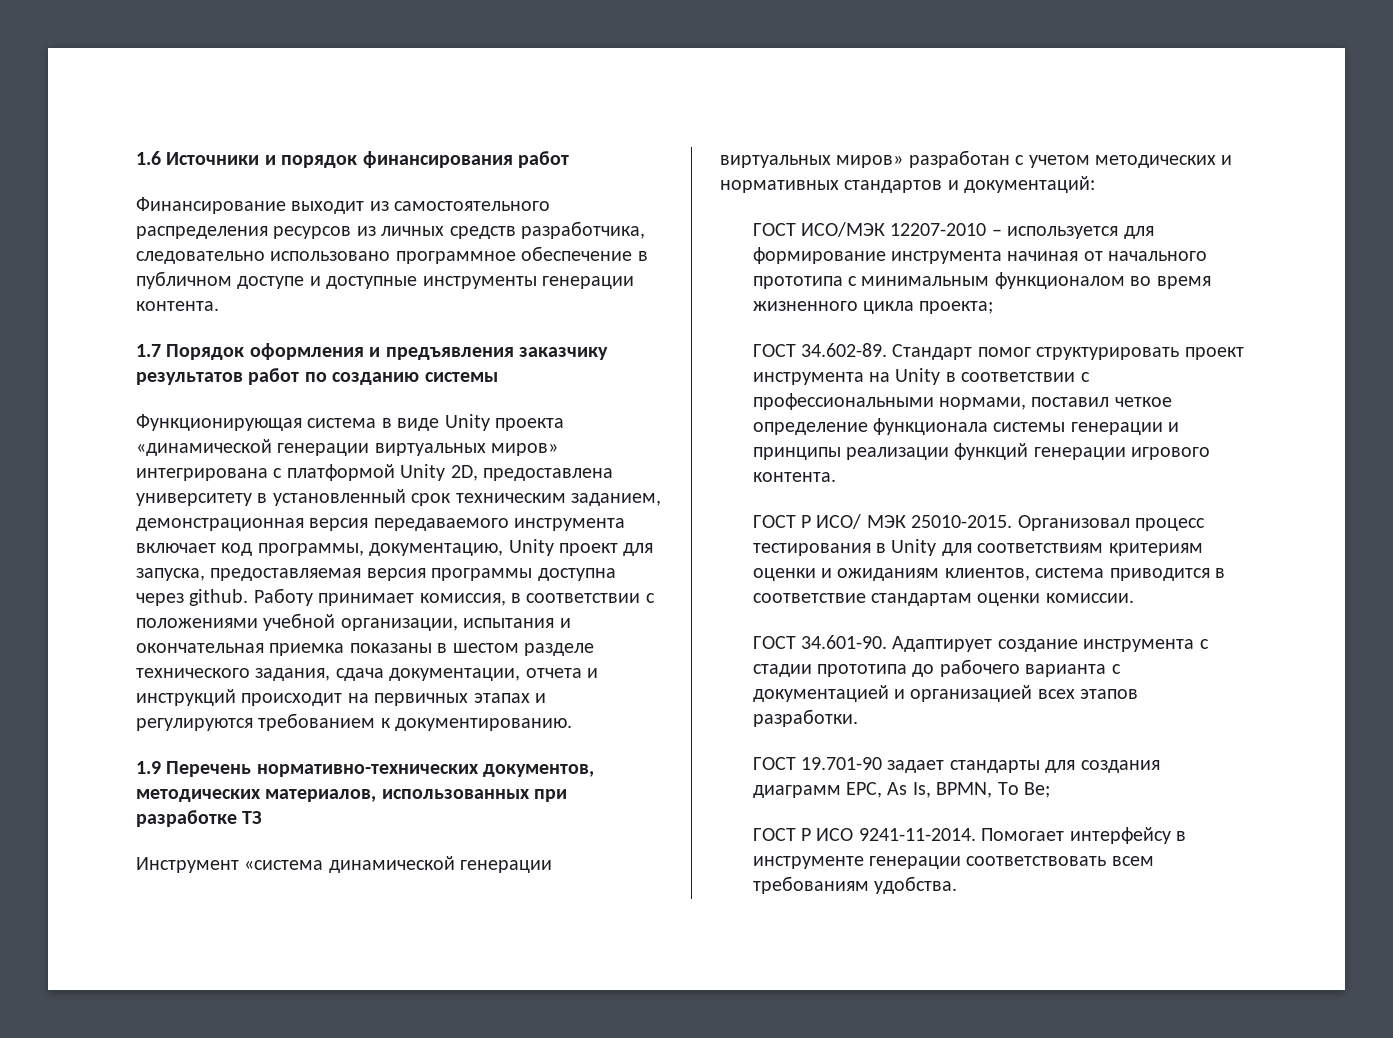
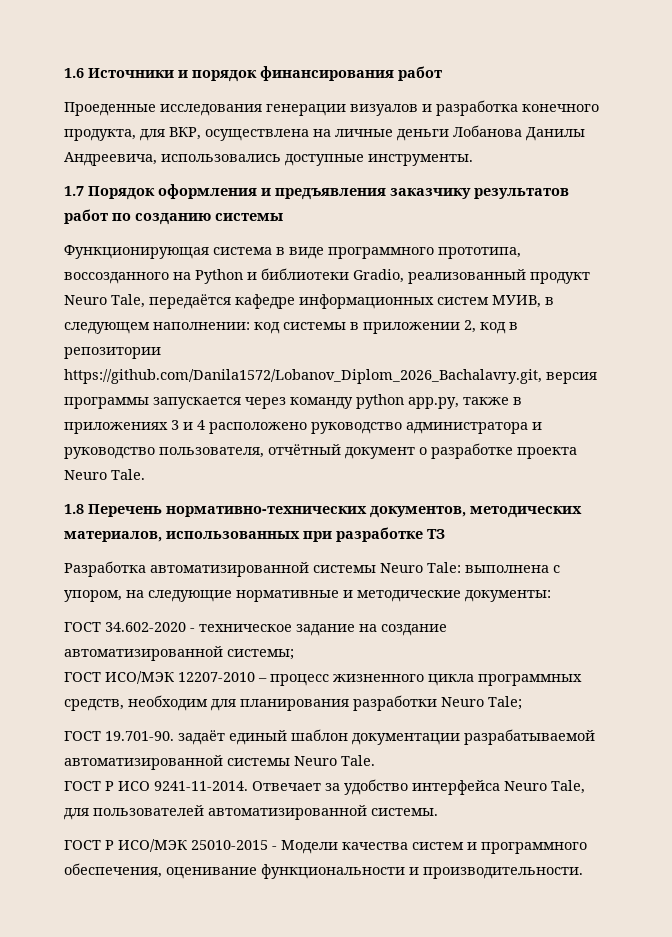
[136,197,551,214] [136,221,645,239] [136,246,648,264] [136,271,634,289] [136,301,219,311] Финансирование выходит из самостоятельного распределения ресурсов из личных средств разработчика, следовательно использовано программное обеспечение в публичном доступе и доступные инструменты генерации контента. -> [64,100,599,116] [64,125,585,141] [64,152,473,166] Проеденные исследования генерации визуалов и разработка конечного продукта, для ВКР, осуществлена на личные деньги Лобанова Данилы Андреевича, использовались доступные инструменты.
[444,414,564,431] [136,439,559,456] [136,464,613,481] [136,489,661,506] [136,518,626,531] [136,539,654,556] [136,568,616,581] [136,588,655,606] [136,613,571,631] [136,643,594,656] [136,668,598,681] [136,689,546,706] [136,713,573,731] [136,761,161,774] Unity проекта «динамической генерации виртуальных миров» интегрирована с платформой Unity 2D, предоставлена университету в установленный срок техническим заданием, демонстрационная версия передаваемого инструмента включает код программы, документацию, Unity проект для запуска, предоставляемая версия программы доступна через github. Работу принимает комиссия, в соответствии с положениями учебной организации, испытания и окончательная приемка показаны в шестом разделе технического задания, сдача документации, отчета и инструкций происходит на первичных этапах и регулируются требованием к документированию. // 1.9 -> [328,247,521,259] [64,268,590,284] [64,294,554,309] [64,320,518,334] [64,347,161,359] [64,369,597,384] [64,394,522,409] [64,420,542,434] [64,443,577,459] [64,469,145,480] [64,504,84,514] программного прототипа, воссозданного на Python и библиотеки Gradio, реализованный продукт Neuro Tale, передаётся кафедре информационных систем МУИВ, в следующем наполнении: код системы в приложении 2, код в репозитории https://github.com/Danila1572/Lobanov_Diplom_2026_Bachalavry.git, версия программы запускается через команду python app.py, также в приложениях 3 и 4 расположено руководство администратора и руководство пользователя, отчётный документ о разработке проекта Neuro Tale. // 1.8
[136,856,553,873] [720,150,1233,168] [720,176,1096,193] [752,222,1154,239] [752,247,1208,264] [752,272,1211,289] [752,301,994,314] [752,343,1244,360] [752,368,1090,385] [752,393,1172,410] [752,418,1180,435] [752,443,1211,460] [752,472,836,482] [752,514,1205,531] [752,539,1203,556] [752,568,1225,581] [752,593,1134,606] [752,635,1209,652] [752,659,1121,677] [752,685,1139,702] [752,709,858,727] [752,757,1160,773] [752,782,1050,798] [752,827,1186,844] [752,856,1154,869] [752,876,957,894] Инструмент «система динамической генерации виртуальных миров» разработан с учетом методических и нормативных стандартов и документаций: // ГОСТ ИСО/МЭК 12207-2010 – используется для формирование инструмента начиная от начального прототипа с минимальным функционалом во время жизненного цикла проекта; // ГОСТ 34.602-89. Стандарт помог структурировать проект инструмента на Unity в соответствии с профессиональными нормами, поставил четкое определение функционала системы генерации и принципы реализации функций генерации игрового контента. // ГОСТ Р ИСО/ МЭК 25010-2015. Организовал процесс тестирования в Unity для соответствиям критериям оценки и ожиданиям клиентов, система приводится в соответствие стандартам оценки комиссии. // ГОСТ 34.601-90. Адаптирует создание инструмента с стадии прототипа до рабочего варианта с документацией и организацией всех этапов разработки. // ГОСТ 19.701-90 задает стандарты для создания диаграмм EPC, As Is, BPMN, To Be; // ГОСТ Р ИСО 9241-11-2014. Помогает интерфейсу в инструменте генерации соответствовать всем требованиям удобства. -> [64,561,560,577] [64,590,551,602] [64,622,447,636] [64,646,294,661] [64,671,582,686] [64,695,522,711] [64,729,595,745] [64,755,375,770] [64,779,585,795] [64,805,438,820] [64,839,587,854] [64,863,583,879] Разработка автоматизированной системы Neuro Tale: выполнена с упором, на следующие нормативные и методические документы: // ГОСТ 34.602-2020 - техническое задание на создание автоматизированной системы; // ГОСТ ИСО/МЭК 12207-2010 – процесс жизненного цикла программных средств, необходим для планирования разработки Neuro Tale; // ГОСТ 19.701-90. задаёт единый шаблон документации разрабатываемой автоматизированной системы Neuro Tale. // ГОСТ Р ИСО 9241-11-2014. Отвечает за удобство интерфейса Neuro Tale, для пользователей автоматизированной системы. // ГОСТ Р ИСО/МЭК 25010-2015 - Модели качества систем и программного обеспечения, оценивание функциональности и производительности.

